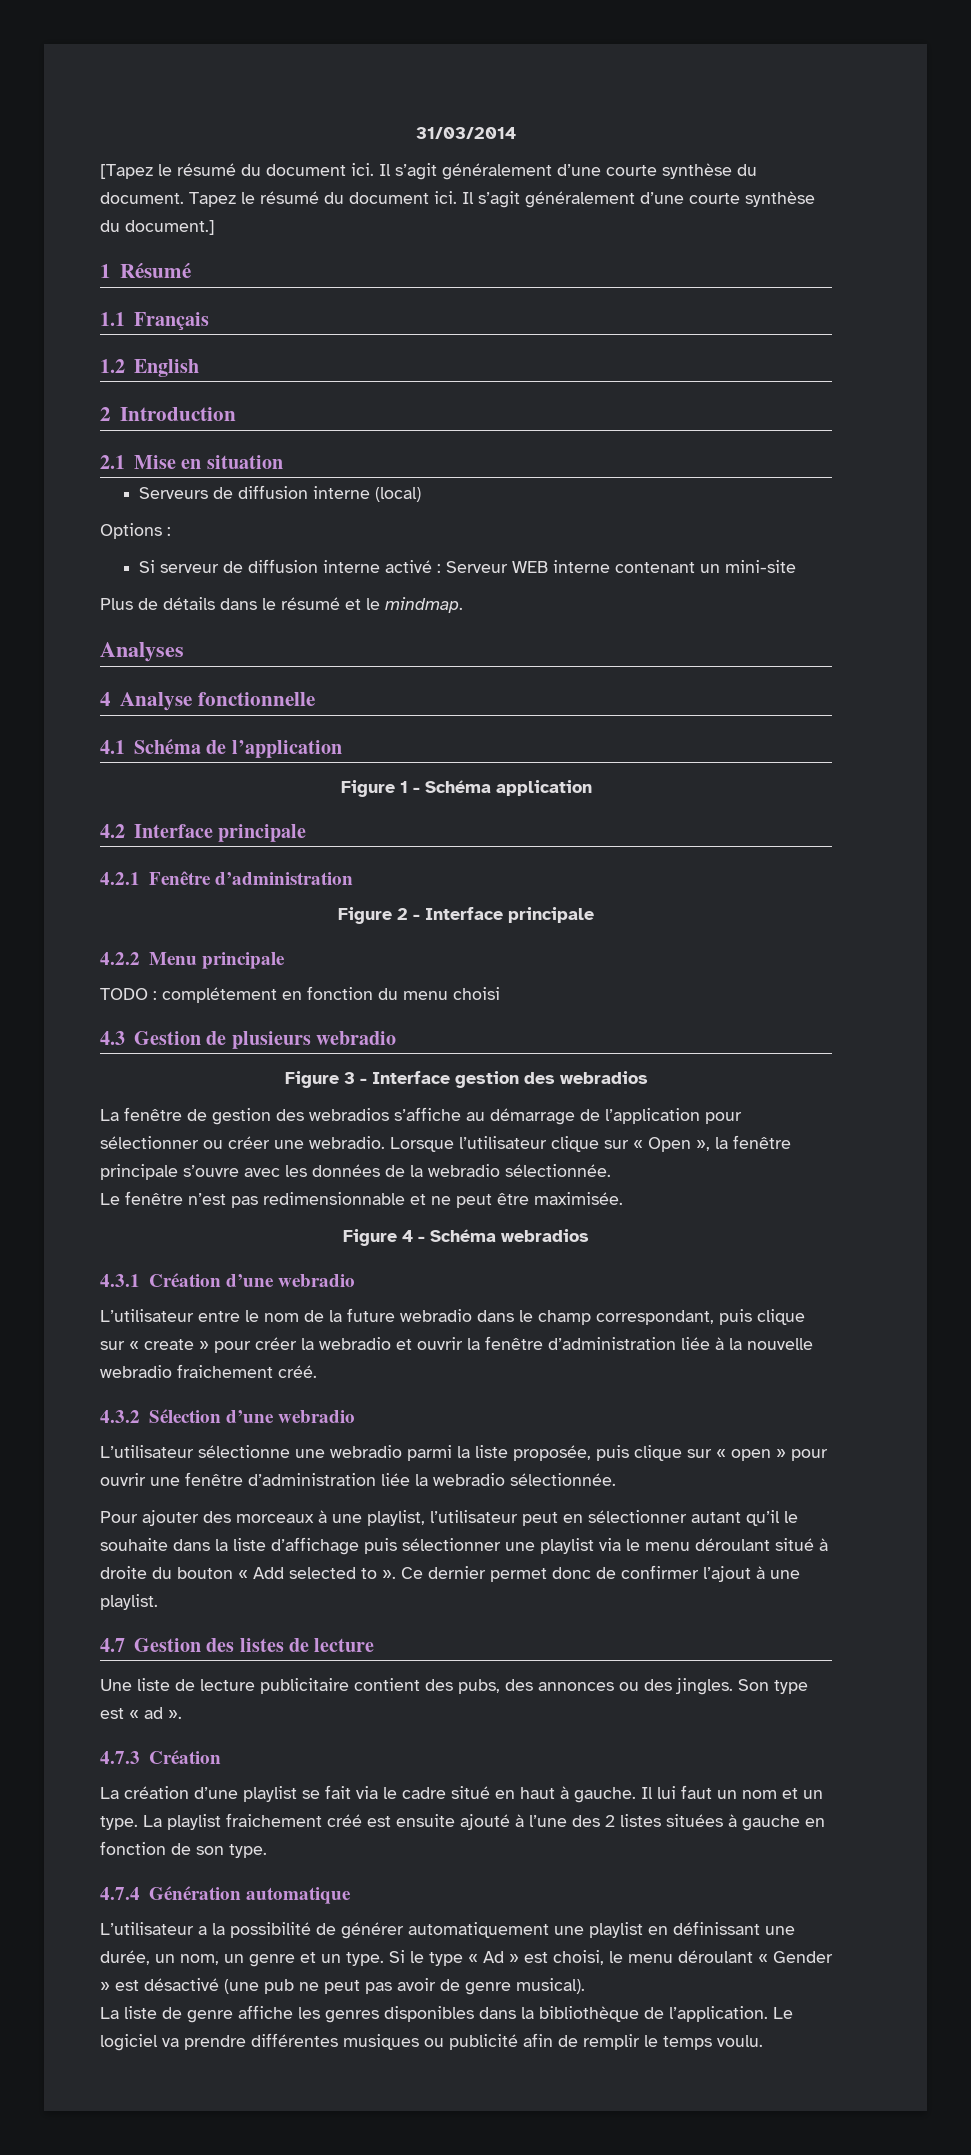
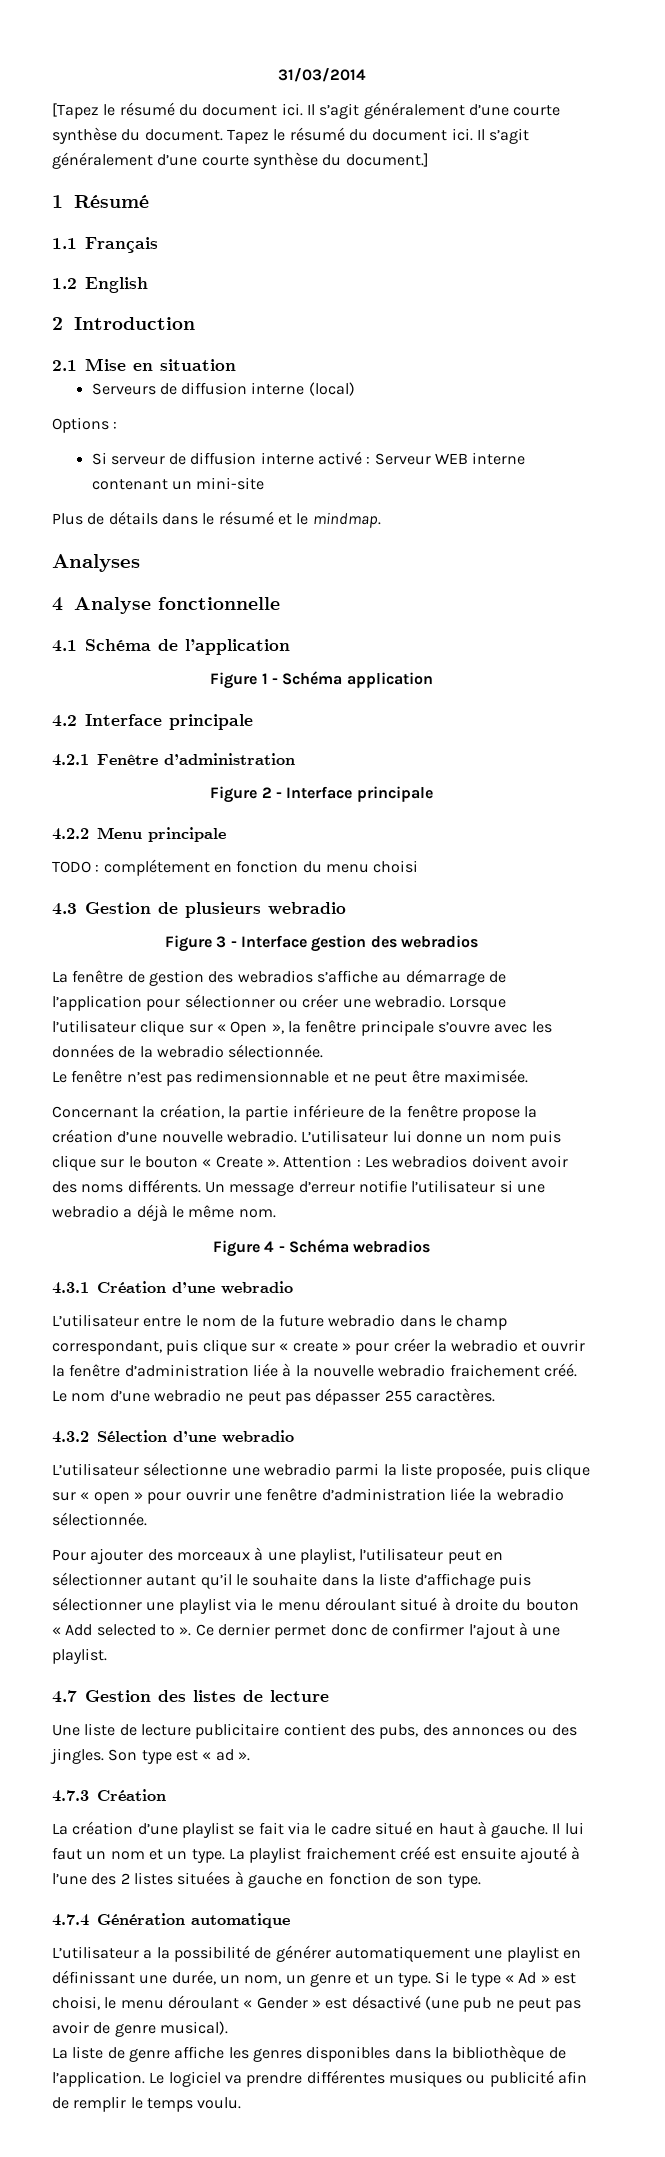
(623, 1198) none -> [52,1104,538,1121] [52,1129,561,1146] [52,1155,568,1171] [52,1179,545,1196] [52,1204,276,1221] // Concernant la création, la partie inférieure de la fenêtre propose la création d’une nouvelle webradio. L’utilisateur lui donne un nom puis clique sur le bouton « Create ». Attention : Les webradios doivent avoir des noms différents. Un message d’erreur notifie l’utilisateur si une webradio a déjà le même nom.
(317, 1371) none -> [52,1388,495,1405] Le nom d’une webradio ne peut pas dépasser 255 caractères.

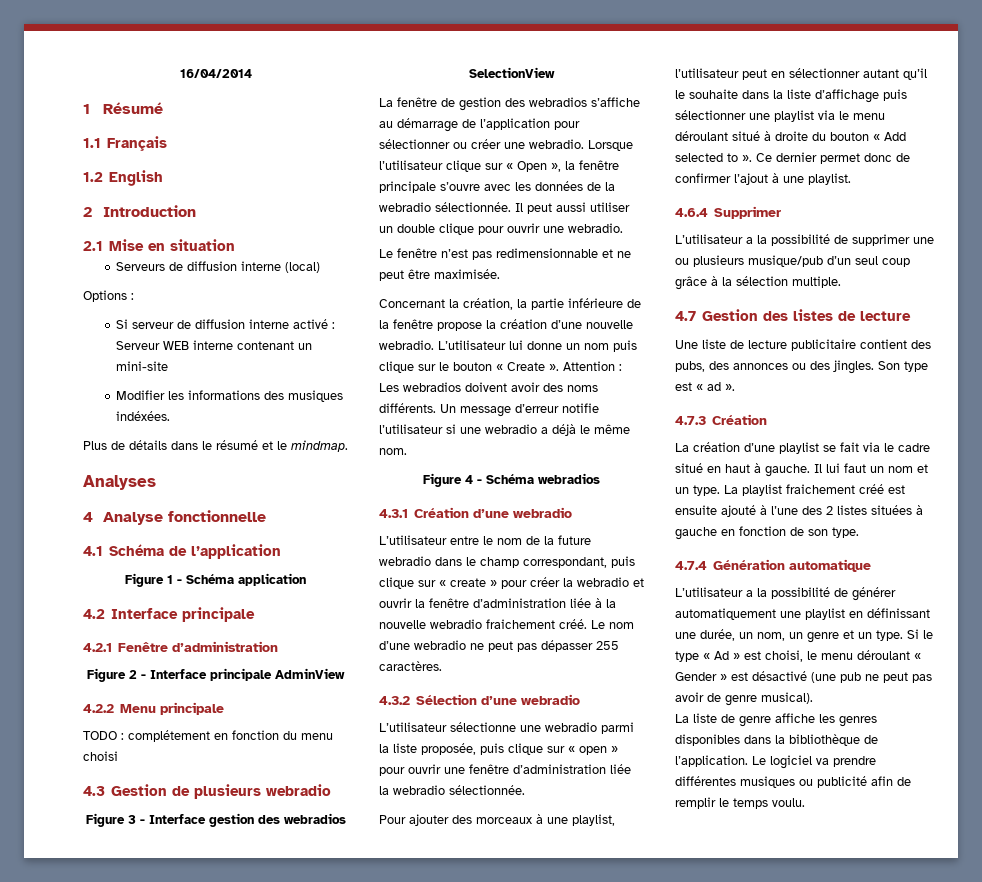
[277,68,366,82] [52,102,561,119] [52,127,530,144] [52,152,429,169] 31/03/2014 // [Tapez le résumé du document ici. Il s’agit généralement d’une courte synthèse du document. Tapez le résumé du document ici. Il s’agit généralement d’une courte synthèse du document.] -> [179,69,252,78] 16/04/2014
(265, 483) none -> [116,390,344,402] [116,411,171,421] // Modifier les informations des musiques indéxées.
(433, 794) none -> [275,668,345,679] AdminView
(478, 941) none -> [469,67,555,78] SelectionView
(324, 1051) none -> [515,202,630,214] [379,223,623,235] Il peut aussi utiliser un double clique pour ouvrir une webradio.
(107, 1656) none -> [675,206,782,219] [675,234,934,246] [675,255,910,267] [675,276,841,290] // 4.6.4 Supprimer // L’utilisateur a la possibilité de supprimer une ou plusieurs musique/pub d’un seul coup grâce à la sélection multiple.

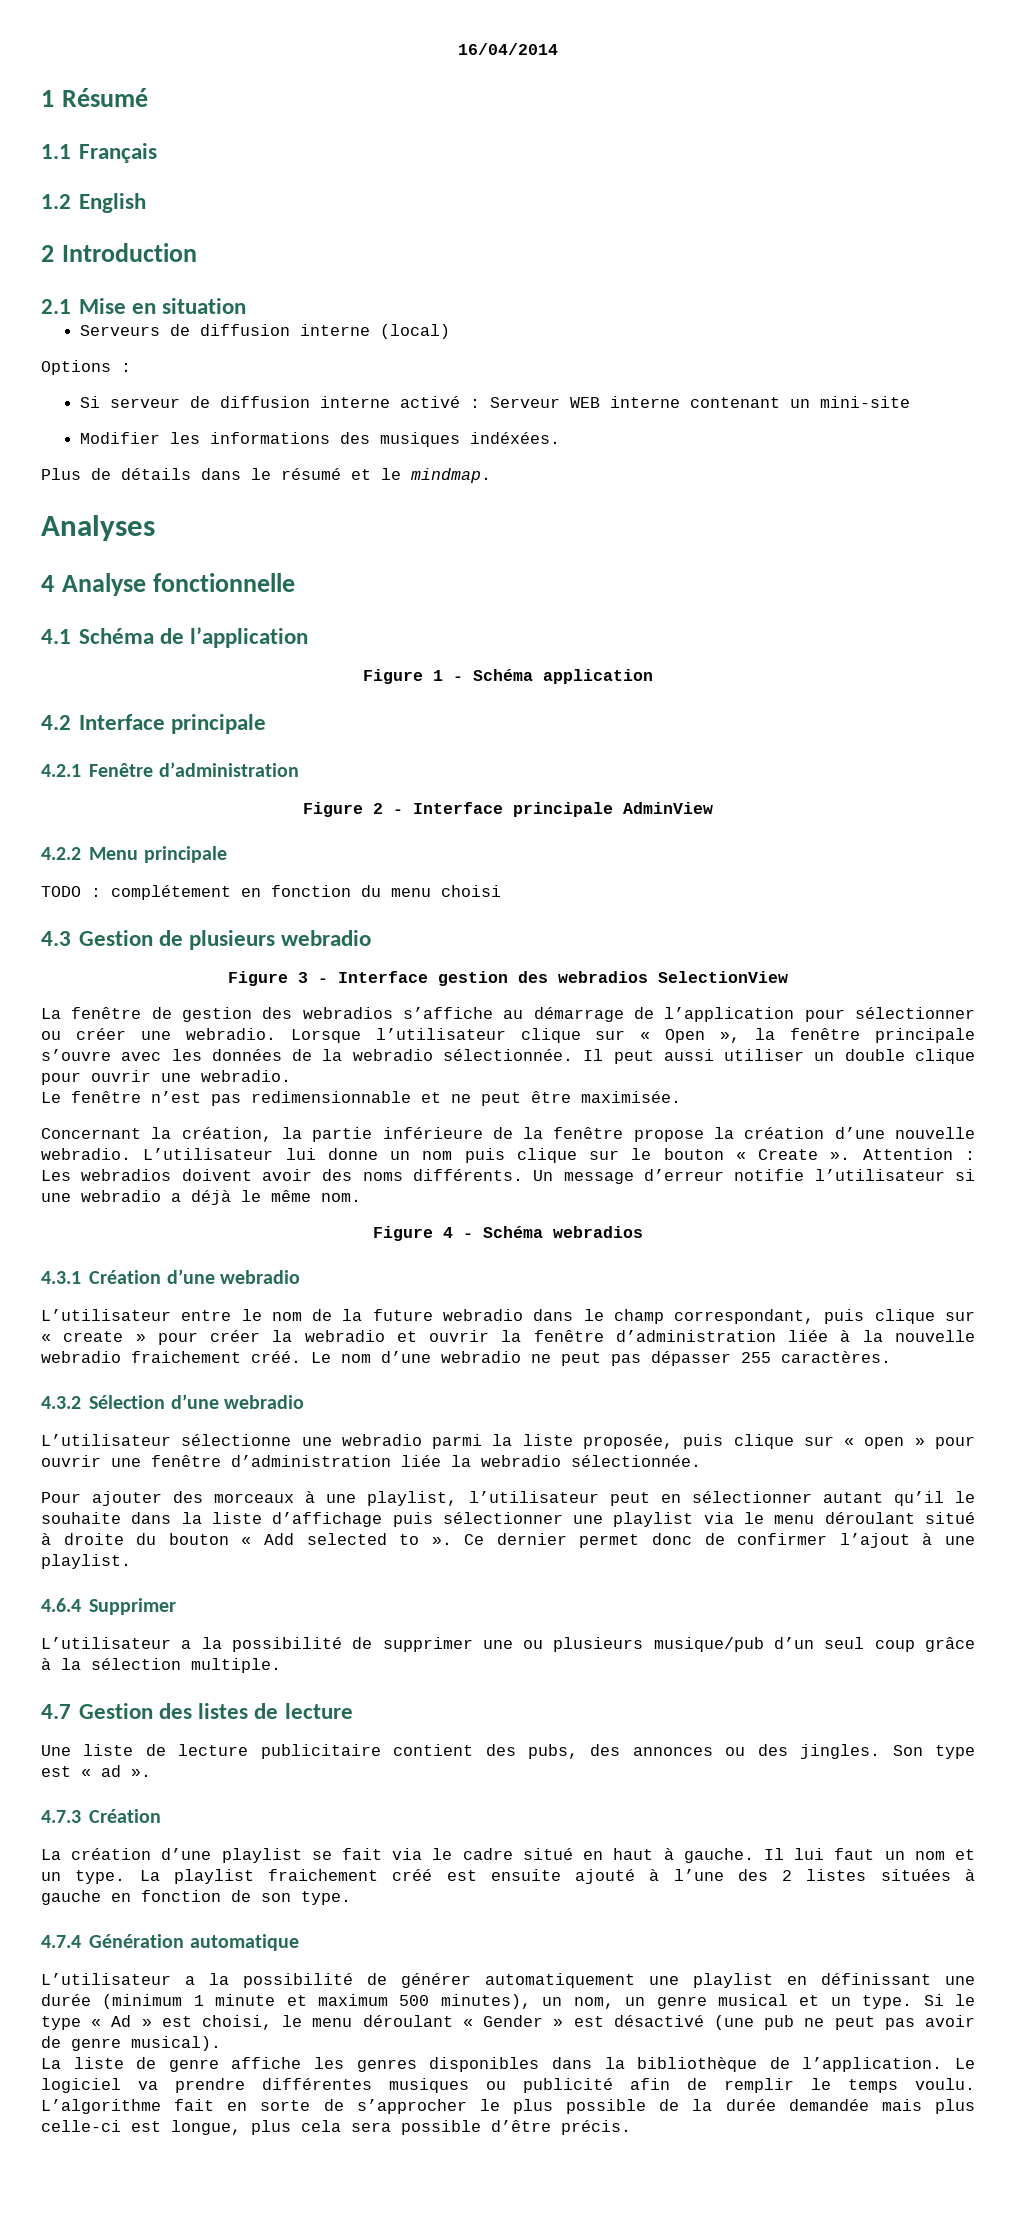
[700,629,735,641] durée, -> [41,1994,531,2009] durée (minimum 1 minute et maximum 500 minutes),
(839, 637) none -> [717,1994,788,2006] musical
(805, 802) none -> [41,2099,975,2114] [41,2120,631,2135] L’algorithme fait en sorte de s’approcher le plus possible de la durée demandée mais plus celle-ci est longue, plus cela sera possible d’être précis.

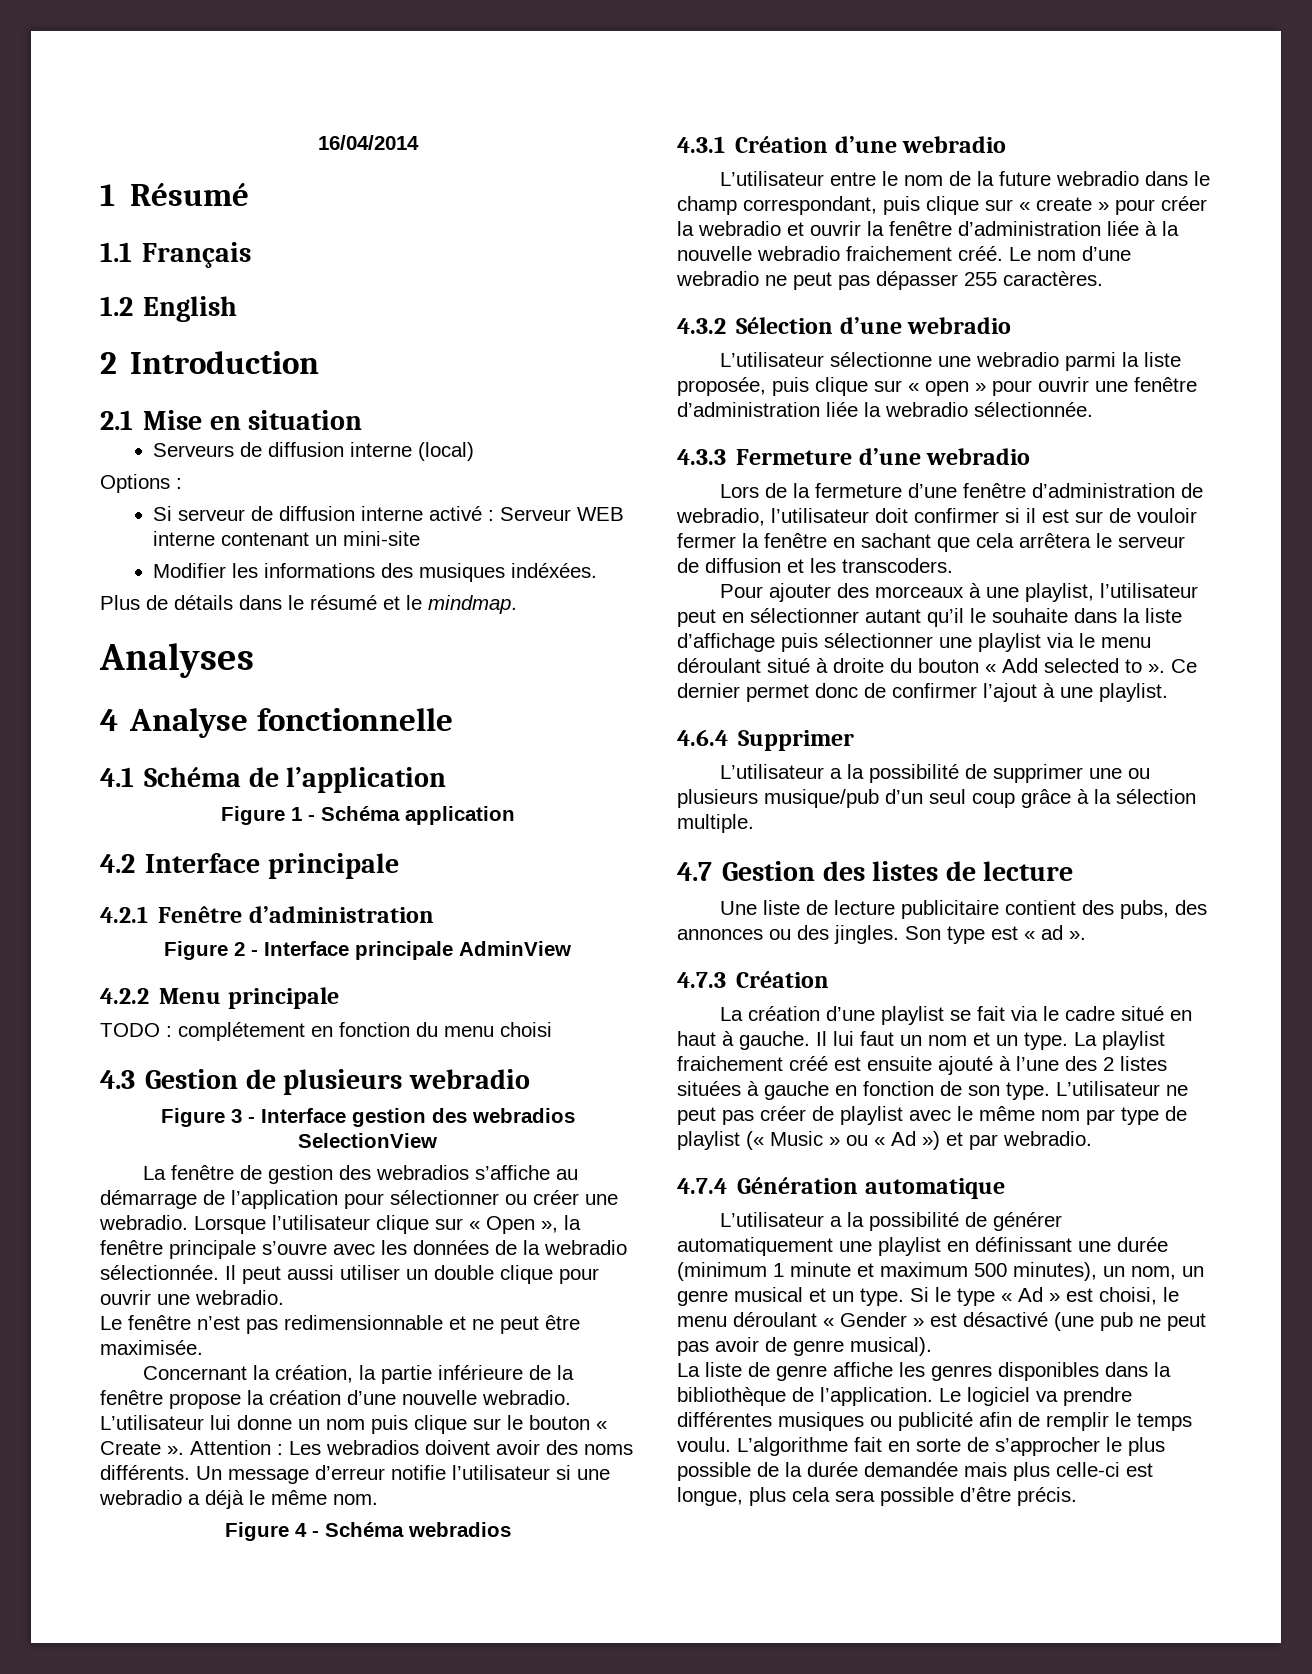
(701, 1461) none -> [677,448,1031,465] [719,483,1203,498] [676,508,1197,526] [677,533,1185,552] [677,558,953,573] // 4.3.3 Fermeture d’une webradio // Lors de la fermeture d’une fenêtre d’administration de webradio, l’utilisateur doit confirmer si il est sur de vouloir fermer la fenêtre en sachant que cela arrêtera le serveur de diffusion et les transcoders.
(351, 1898) none -> [1056,1081,1188,1096] [677,1106,1187,1125] [677,1131,1092,1150] L’utilisateur ne peut pas créer de playlist avec le même nom par type de playlist (« Music » ou « Ad ») et par webradio.

